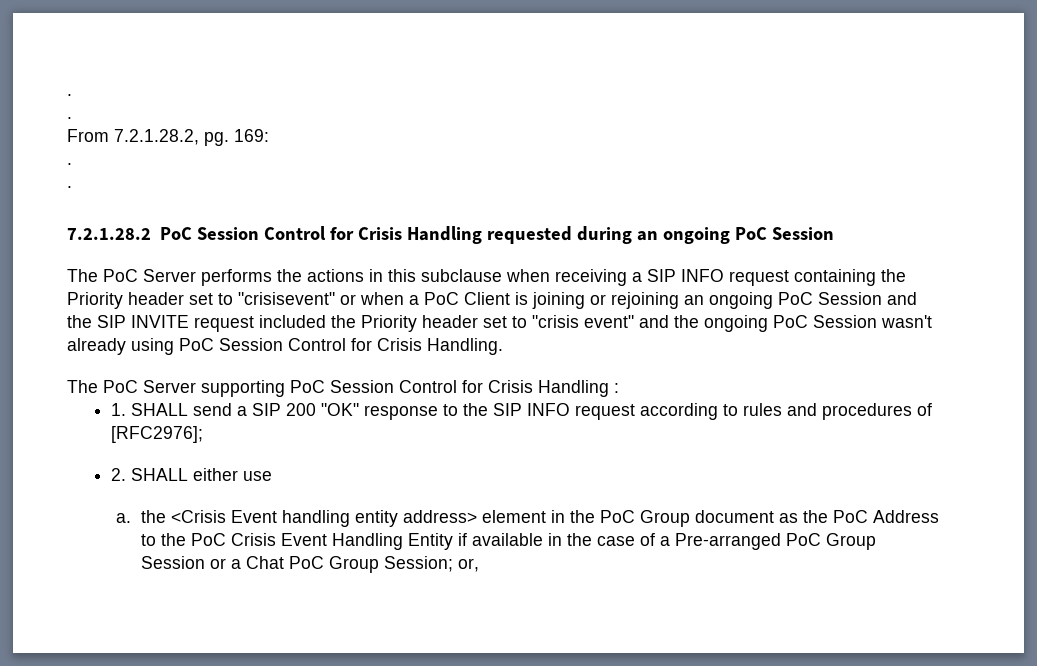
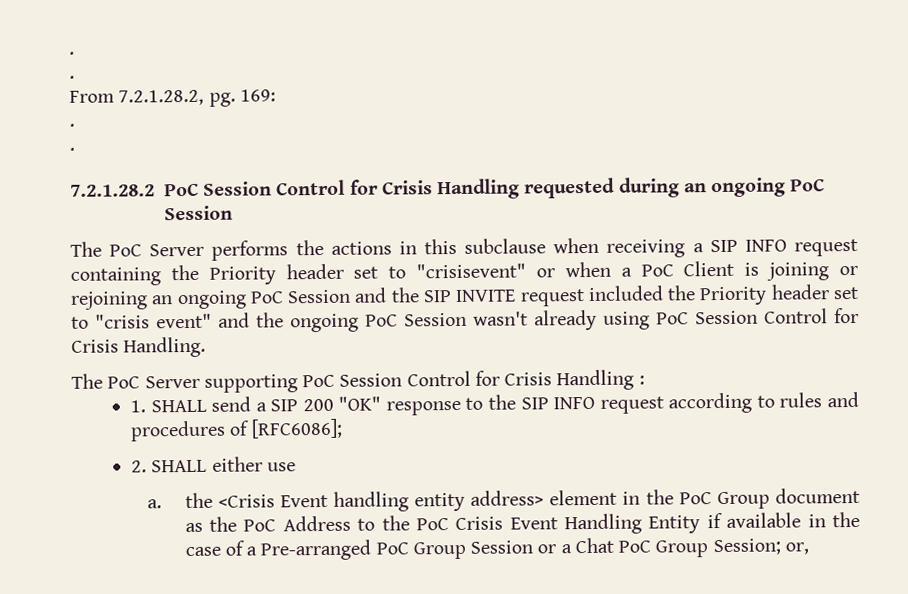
[110,426,203,443] [RFC2976]; -> [250,418,343,439] [RFC6086];

